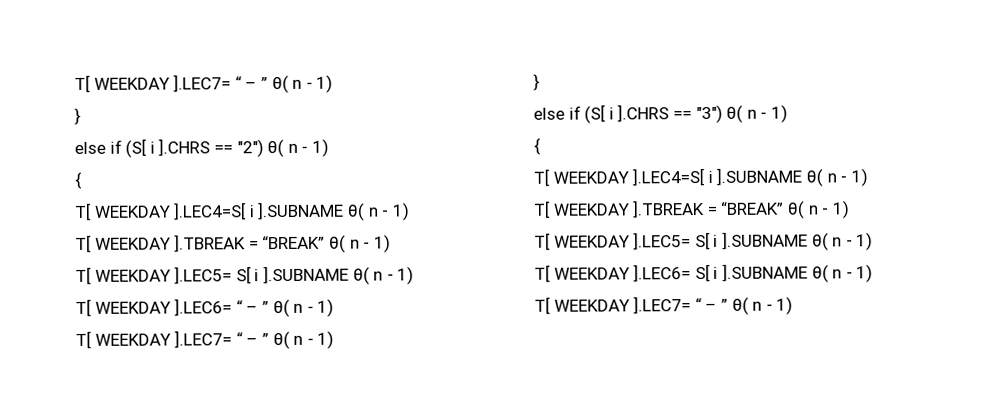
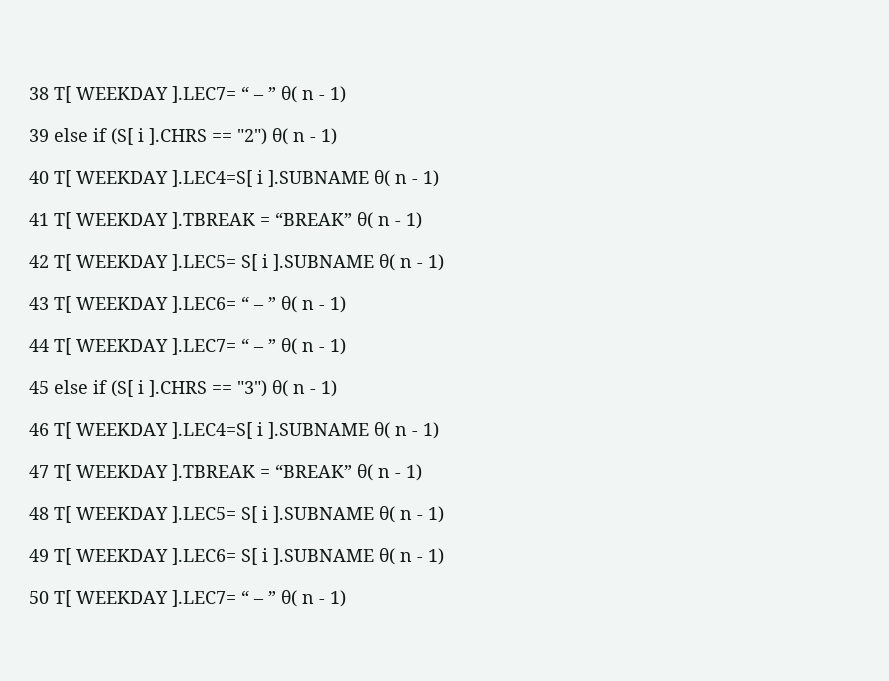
(74, 83) none -> [29,87,49,100] 38
[74,107,81,125] } // -> [29,129,49,142] 39
[74,171,82,189] [74,201,410,221] [75,234,391,253] { // T[ WEEKDAY ].LEC4=S[ i ].SUBNAME θ( n - 1) // T[ WEEKDAY ].TBREAK = “BREAK” θ( n - 1) // -> [29,170,439,187] [29,212,422,229] [29,255,49,268] 40 T[ WEEKDAY ].LEC4=S[ i ].SUBNAME θ( n - 1) // 41 T[ WEEKDAY ].TBREAK = “BREAK” θ( n - 1) // 42
(415, 275) none -> [29,297,49,310] 43
(335, 307) none -> [29,339,49,352] 44
[533,73,540,91] } // -> [29,381,49,394] 45
[533,137,541,155] [533,167,868,187] [533,200,850,219] { // T[ WEEKDAY ].LEC4=S[ i ].SUBNAME θ( n - 1) // T[ WEEKDAY ].TBREAK = “BREAK” θ( n - 1) // -> [29,422,439,439] [29,464,422,481] [29,507,49,520] 46 T[ WEEKDAY ].LEC4=S[ i ].SUBNAME θ( n - 1) // 47 T[ WEEKDAY ].TBREAK = “BREAK” θ( n - 1) // 48
(874, 241) none -> [29,549,49,562] 49
(874, 273) none -> [29,591,49,604] 50

